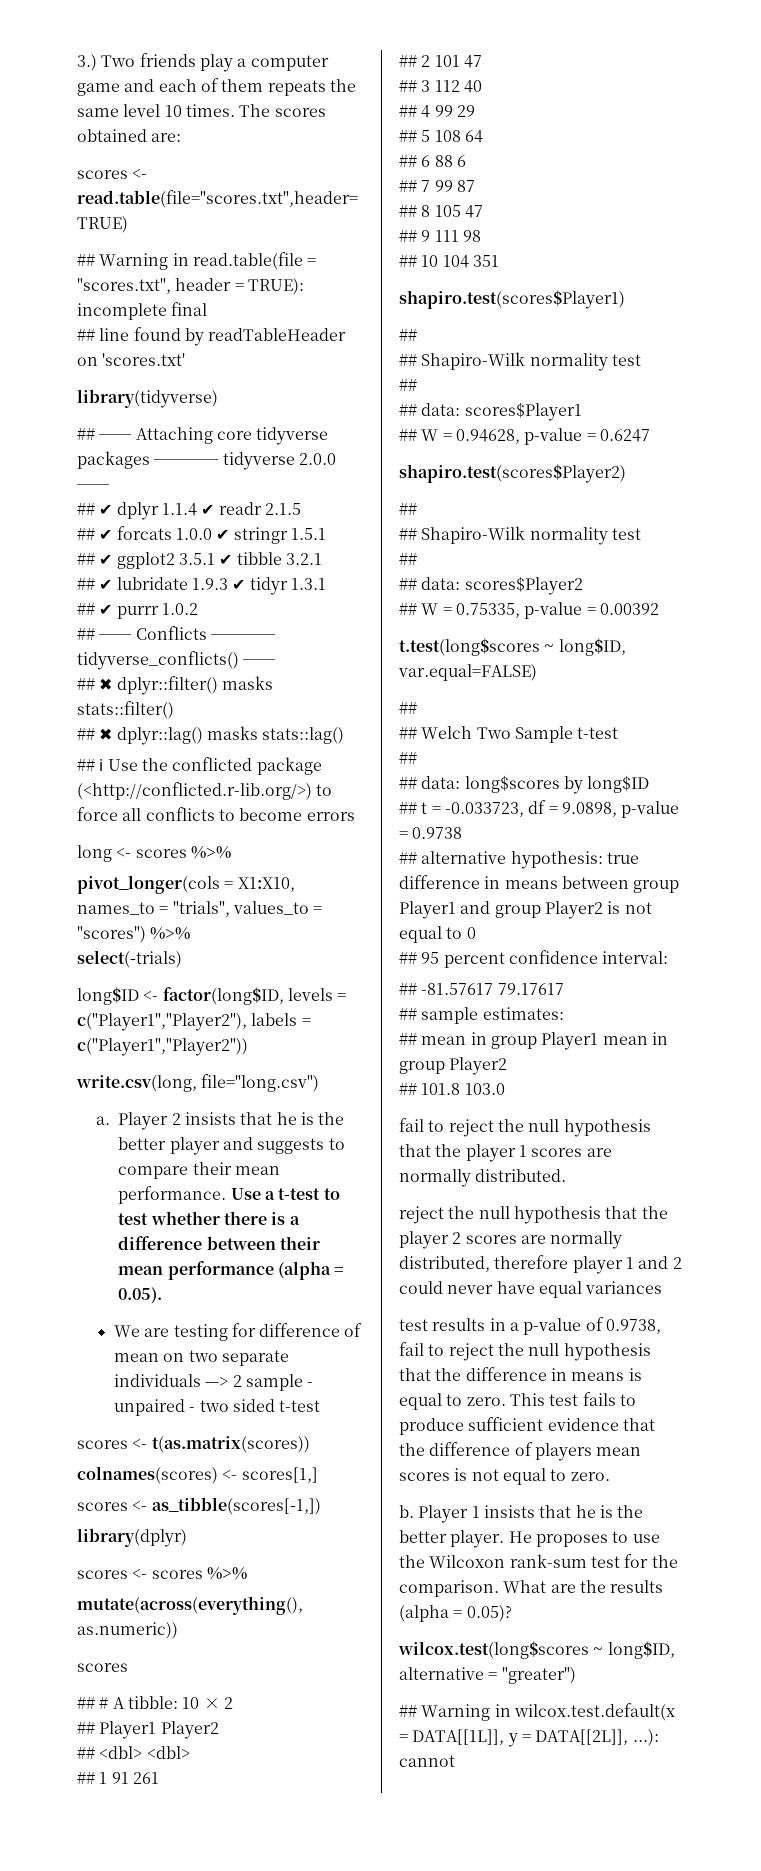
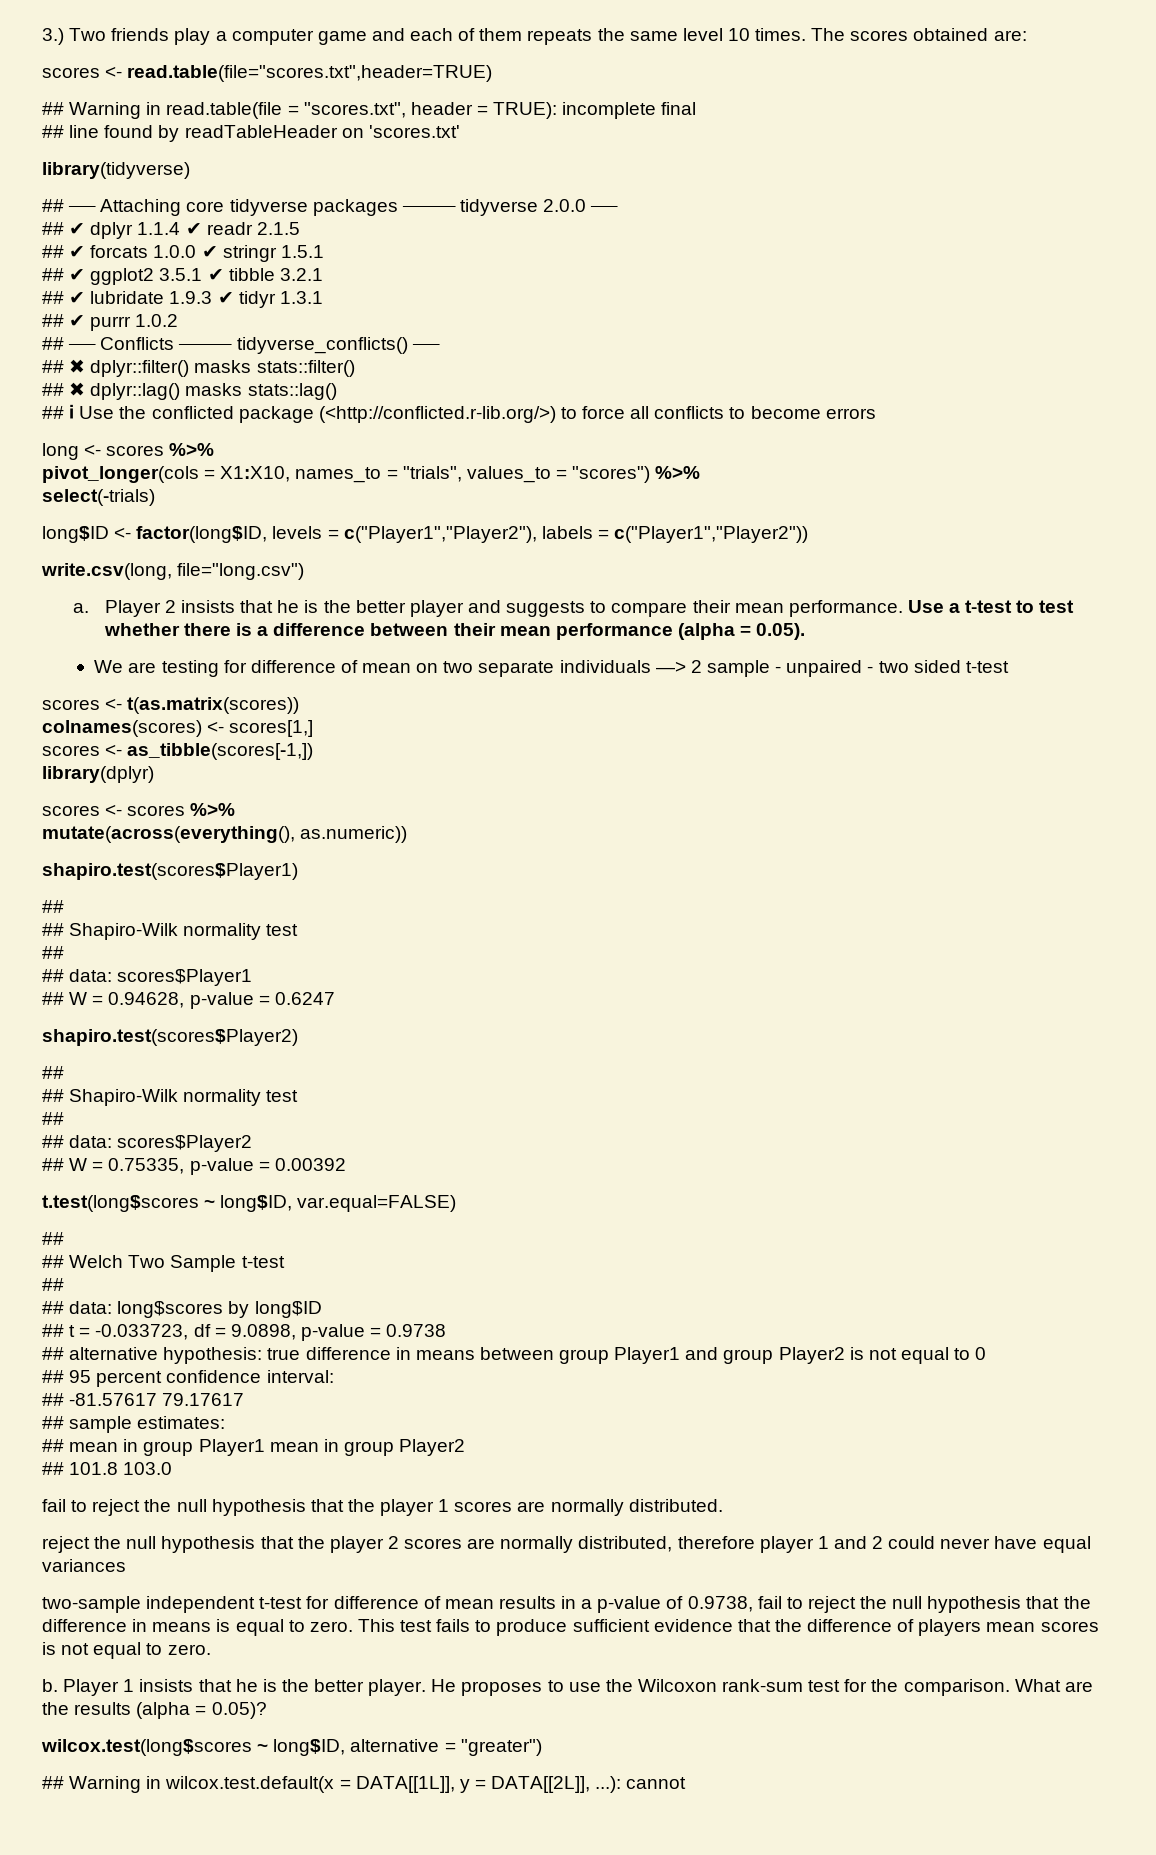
[77,1663,128,1672] [77,1696,233,1709] [77,1721,219,1739] [77,1746,190,1759] [77,1771,159,1784] [399,54,482,68] [399,79,482,93] [399,104,475,118] [399,129,483,143] [399,154,466,167] [399,179,475,192] [399,204,483,218] [399,229,481,242] [399,254,499,268] // scores // ## # A tibble: 10 × 2 // ## Player1 Player2 // ## <dbl> <dbl> // ## 1 91 261 // ## 2 101 47 // ## 3 112 40 // ## 4 99 29 // ## 5 108 64 // ## 6 88 6 // ## 7 99 87 // ## 8 105 47 // ## 9 111 98 // ## 10 104 351 -> (408, 834) none
[399,1319,428,1331] test -> [42,1596,494,1613] two-sample independent t-test for difference of mean

